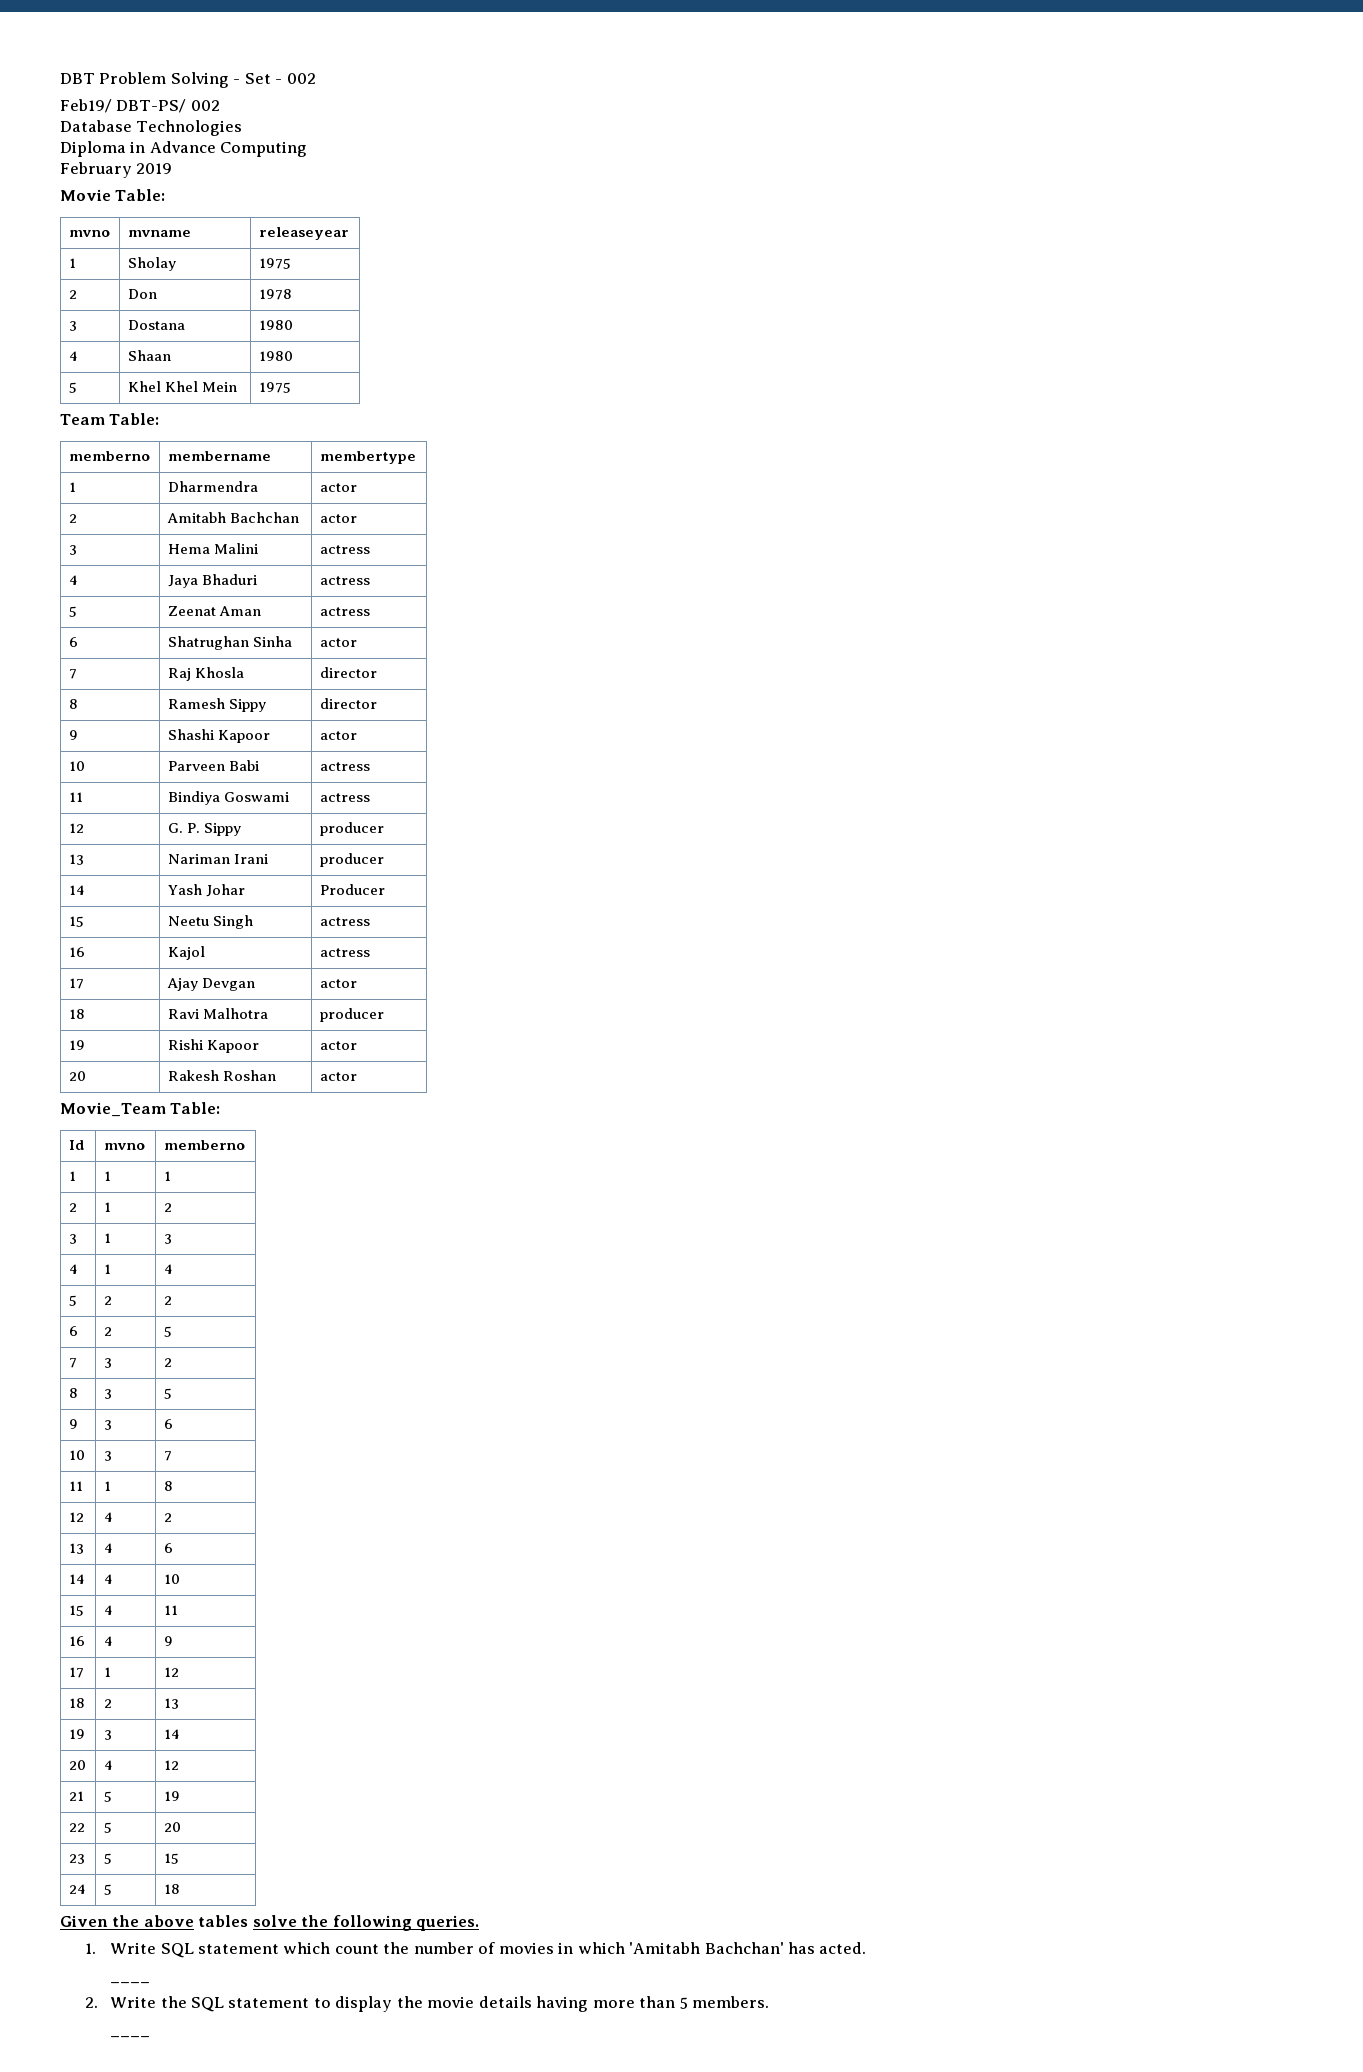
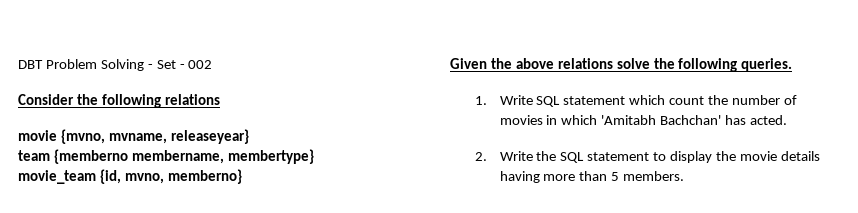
[60,99,220,113] [60,120,243,136] [60,141,308,157] [60,162,173,178] [60,189,166,201] [68,230,110,237] [127,230,191,237] [258,227,349,240] [68,258,76,268] [127,257,176,271] [258,258,291,269] [68,290,77,299] [127,289,157,299] [258,289,292,300] [68,321,77,331] [127,320,185,330] [258,320,293,330] [68,351,78,361] [127,350,171,361] [258,351,293,361] [68,382,77,393] [127,381,238,392] [258,382,291,393] [60,413,160,425] [68,451,150,461] [167,451,271,461] [319,451,416,464] [68,482,76,492] [167,481,258,492] [319,483,357,492] [68,514,77,523] [166,512,300,523] [319,514,357,523] [68,545,77,555] [167,543,259,554] [319,545,370,554] [68,575,78,585] [167,574,258,588] [319,576,370,585] [68,606,77,617] [167,606,262,616] [319,607,370,616] [68,637,78,647] [167,636,293,650] [319,638,357,647] [68,669,77,679] [167,667,245,681] [319,667,377,678] [68,699,78,709] [167,698,267,712] [319,698,377,709] [68,730,78,740] [167,729,271,743] [319,731,357,740] [68,761,85,771] [167,760,260,771] [319,762,370,771] [68,792,83,802] [167,791,290,805] [319,793,370,802] [68,823,84,833] [167,823,242,836] [319,822,384,836] [68,854,84,865] [167,854,269,864] [319,853,384,867] [68,885,85,895] [167,884,246,897] [319,884,385,895] [68,916,84,927] [167,915,254,929] [319,917,370,926] [68,947,85,957] [167,946,205,960] [319,948,370,957] [68,978,84,989] [166,978,256,991] [319,979,357,988] [68,1009,85,1019] [167,1008,269,1019] [319,1008,384,1022] [68,1040,85,1050] [167,1039,260,1053] [319,1041,357,1050] [68,1071,86,1081] [167,1070,277,1081] [319,1072,357,1081] [60,1102,221,1117] [68,1140,84,1150] [103,1143,145,1150] [163,1140,245,1150] [68,1171,76,1181] [103,1171,111,1181] [163,1171,171,1181] [68,1203,77,1212] [103,1202,111,1212] [163,1203,172,1212] [68,1234,77,1244] [103,1233,111,1243] [163,1234,172,1244] [68,1264,78,1274] [103,1264,111,1274] [163,1264,173,1274] [68,1295,77,1306] [103,1296,112,1305] [163,1296,172,1305] [68,1326,78,1336] [103,1327,112,1336] [163,1326,172,1337] [68,1358,77,1368] [103,1358,112,1368] [163,1358,172,1367] [68,1388,78,1398] [103,1389,112,1399] [163,1388,172,1399] [68,1419,78,1429] [103,1420,112,1430] [163,1419,173,1429] [68,1450,85,1460] [103,1451,112,1461] [163,1451,172,1461] [68,1481,83,1491] [103,1481,111,1491] [163,1481,173,1491] [68,1512,84,1522] [103,1512,113,1522] [163,1513,172,1522] [68,1543,84,1554] [103,1543,113,1553] [163,1543,173,1553] [68,1574,85,1584] [103,1574,113,1584] [163,1574,180,1584] [68,1605,84,1616] [103,1605,113,1615] [163,1605,178,1615] [68,1636,85,1646] [103,1636,113,1646] [163,1636,173,1646] [68,1667,84,1678] [103,1667,111,1677] [163,1667,179,1677] [68,1698,85,1708] [103,1699,112,1708] [163,1698,179,1709] [68,1729,85,1739] [103,1730,112,1740] [163,1729,180,1739] [68,1760,86,1770] [103,1760,113,1770] [163,1760,179,1770] [68,1791,84,1801] [103,1791,112,1802] [163,1791,180,1801] [68,1823,85,1832] [103,1822,112,1833] [163,1822,181,1832] [68,1854,85,1864] [103,1853,112,1864] [163,1853,179,1864] [68,1884,86,1894] [103,1884,112,1895] [163,1884,180,1894] Feb19/ DBT-PS/ 002 // Database Technologies // Diploma in Advance Computing // February 2019 // Movie Table: // mvno | mvname | releaseyear // 1 | Sholay | 1975 // 2 | Don | 1978 // 3 | Dostana | 1980 // 4 | Shaan | 1980 // 5 | Khel Khel Mein | 1975 // Team Table: // memberno | membername | membertype // 1 | Dharmendra | actor // 2 | Amitabh Bachchan | actor // 3 | Hema Malini | actress // 4 | Jaya Bhaduri | actress // 5 | Zeenat Aman | actress // 6 | Shatrughan Sinha | actor // 7 | Raj Khosla | director // 8 | Ramesh Sippy | director // 9 | Shashi Kapoor | actor // 10 | Parveen Babi | actress // 11 | Bindiya Goswami | actress // 12 | G. P. Sippy | producer // 13 | Nariman Irani | producer // 14 | Yash Johar | Producer // 15 | Neetu Singh | actress // 16 | Kajol | actress // 17 | Ajay Devgan | actor // 18 | Ravi Malhotra | producer // 19 | Rishi Kapoor | actor // 20 | Rakesh Roshan | actor // Movie_Team Table: // Id | mvno | memberno // 1 | 1 | 1 // 2 | 1 | 2 // 3 | 1 | 3 // 4 | 1 | 4 // 5 | 2 | 2 // 6 | 2 | 5 // 7 | 3 | 2 // 8 | 3 | 5 // 9 | 3 | 6 // 10 | 3 | 7 // 11 | 1 | 8 // 12 | 4 | 2 // 13 | 4 | 6 // 14 | 4 | 10 // 15 | 4 | 11 // 16 | 4 | 9 // 17 | 1 | 12 // 18 | 2 | 13 // 19 | 3 | 14 // 20 | 4 | 12 // 21 | 5 | 19 // 22 | 5 | 20 // 23 | 5 | 15 // 24 | 5 | 18 -> [18,94,220,108] [18,129,249,144] [18,149,314,164] [18,169,242,184] Consider the following relations // movie {mvno, mvname, releaseyear} // team {memberno membername, membertype} // movie_team {id, mvno, memberno}
[198,1915,249,1927] tables -> [557,58,613,69] relations
[110,1981,151,1984] // ____ -> (788, 120) none
[110,2035,151,2038] // ____ -> (685, 176) none

